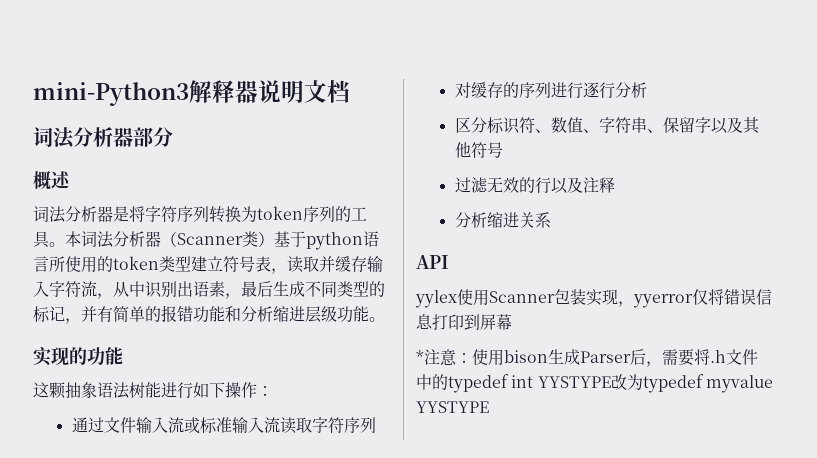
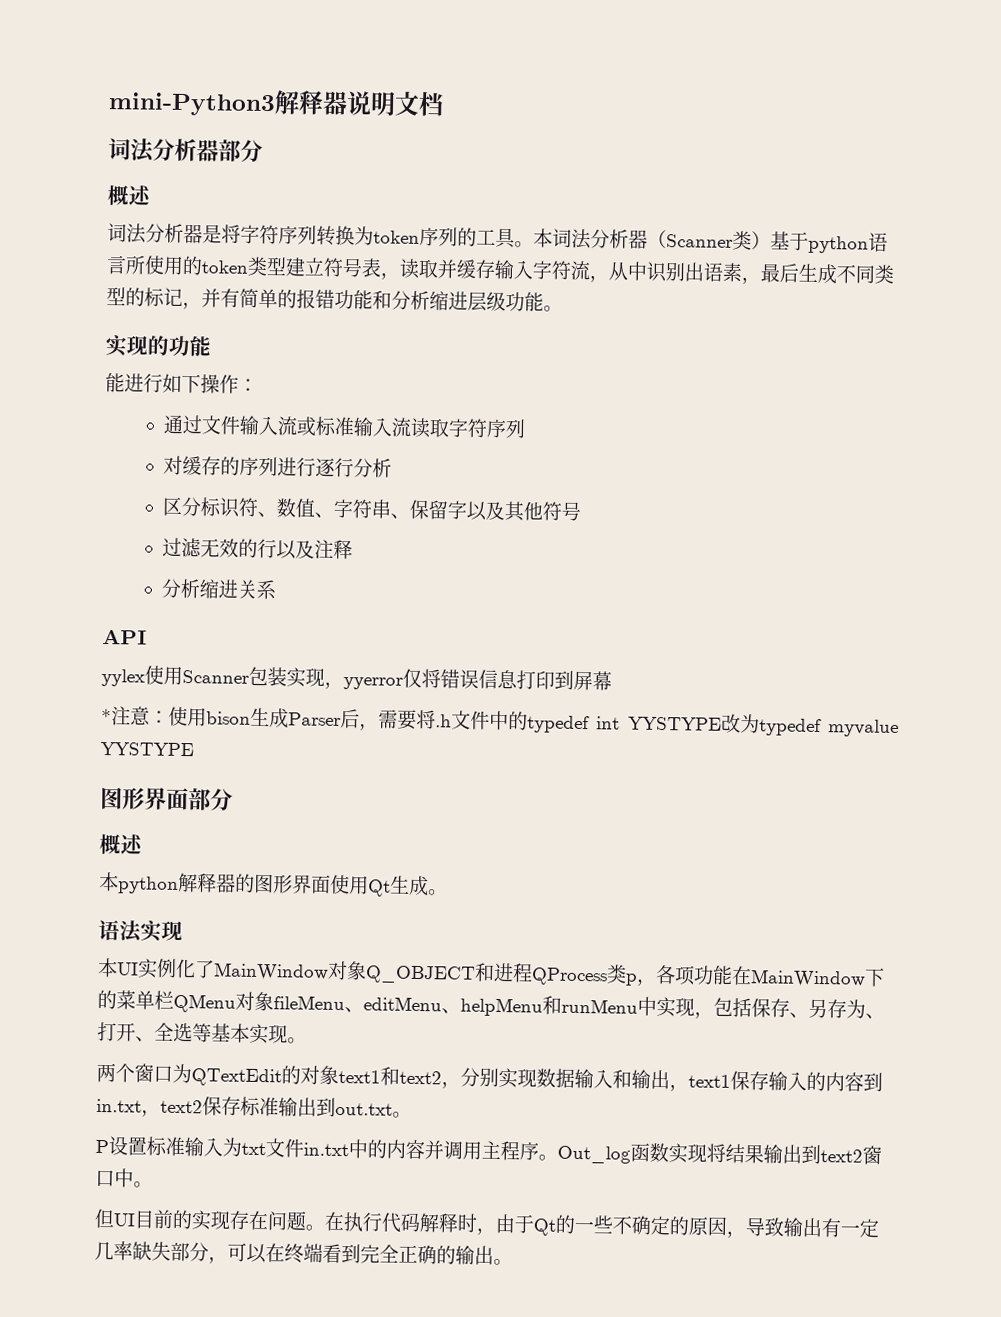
[33,382,145,399] 这颗抽象语法树 -> (212, 346) none
(489, 407) none -> [100,786,233,811] [99,833,143,855] [99,871,448,897] [98,919,183,943] [97,957,885,988] [97,989,885,1019] [97,1021,307,1045] [96,1062,883,1092] [96,1096,412,1118] [95,1136,882,1165] [95,1168,153,1188] [94,1208,879,1239] [94,1241,513,1266] // 图形界面部分 // 概述 // 本python解释器的图形界面使用Qt生成。 // 语法实现 // 本UI实例化了MainWindow对象Q_OBJECT和进程QProcess类p，各项功能在MainWindow下的菜单栏QMenu对象fileMenu、editMenu、helpMenu和runMenu中实现，包括保存、另存为、打开、全选等基本实现。 // 两个窗口为QTextEdit的对象text1和text2，分别实现数据输入和输出，text1保存输入的内容到in.txt，text2保存标准输出到out.txt。 // P设置标准输入为txt文件in.txt中的内容并调用主程序。Out_log函数实现将结果输出到text2窗口中。 // 但UI目前的实现存在问题。在执行代码解释时，由于Qt的一些不确定的原因，导致输出有一定几率缺失部分，可以在终端看到完全正确的输出。

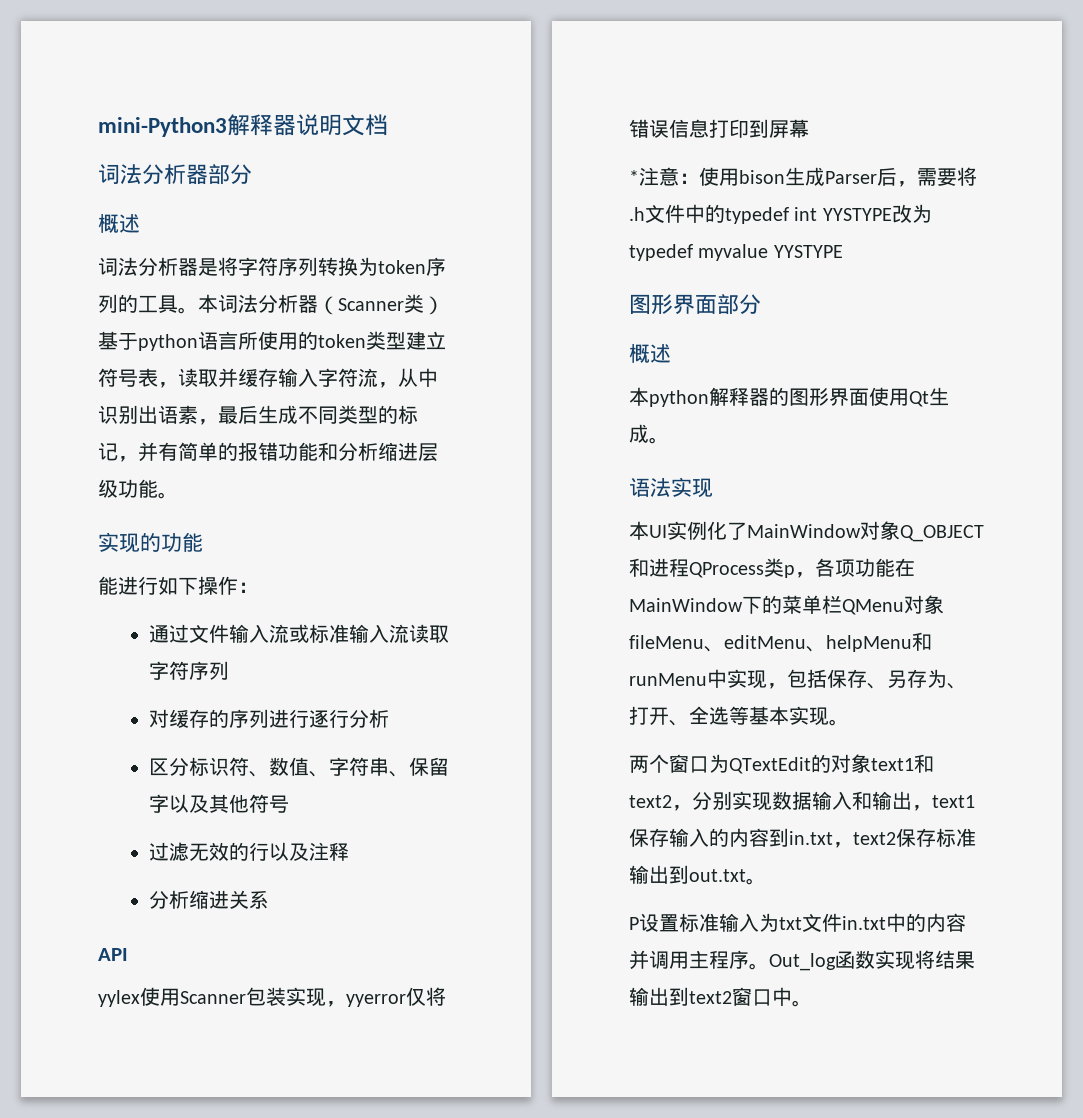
[94,1208,879,1239] [94,1241,513,1266] // 但UI目前的实现存在问题。在执行代码解释时，由于Qt的一些不确定的原因，导致输出有一定几率缺失部分，可以在终端看到完全正确的输出。 -> (812, 1003) none

